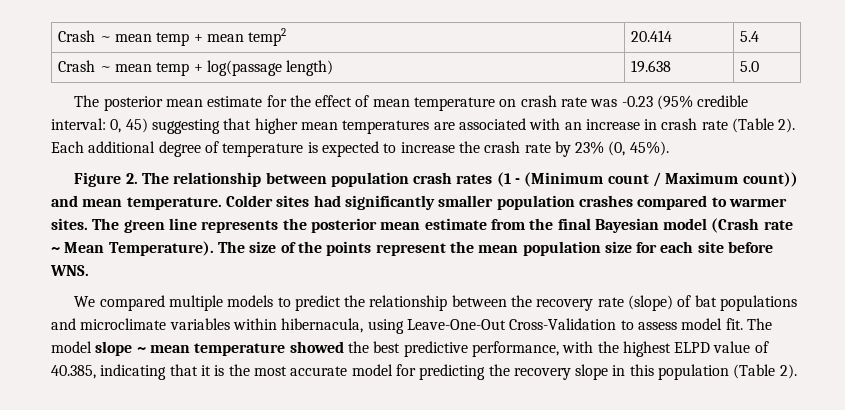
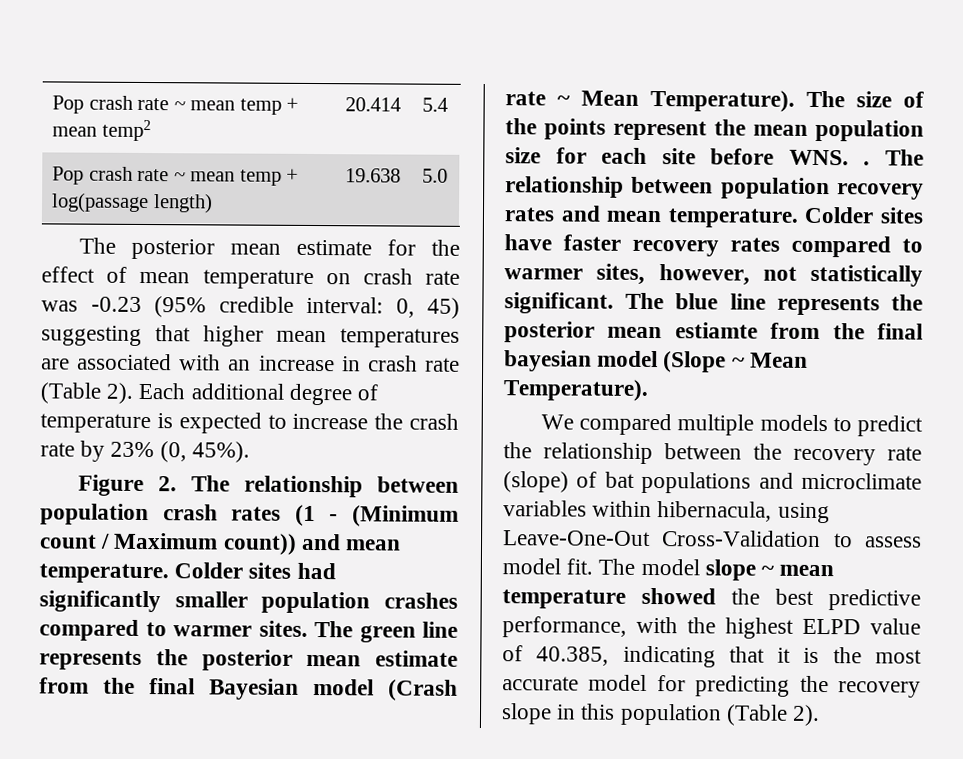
[58,30,96,42] Crash -> [52,95,170,114] Pop crash rate
[58,60,96,72] Crash -> [52,166,170,185] Pop crash rate
(89, 270) none -> [863,149,924,166] [505,176,924,200] [504,205,924,228] [504,234,923,258] [504,263,923,287] [504,292,923,316] [504,321,923,343] [504,350,808,373] [503,379,649,401] . The relationship between population recovery rates and mean temperature. Colder sites have faster recovery rates compared to warmer sites, however, not statistically significant. The blue line represents the posterior mean estiamte from the final bayesian model (Slope ~ Mean Temperature).

